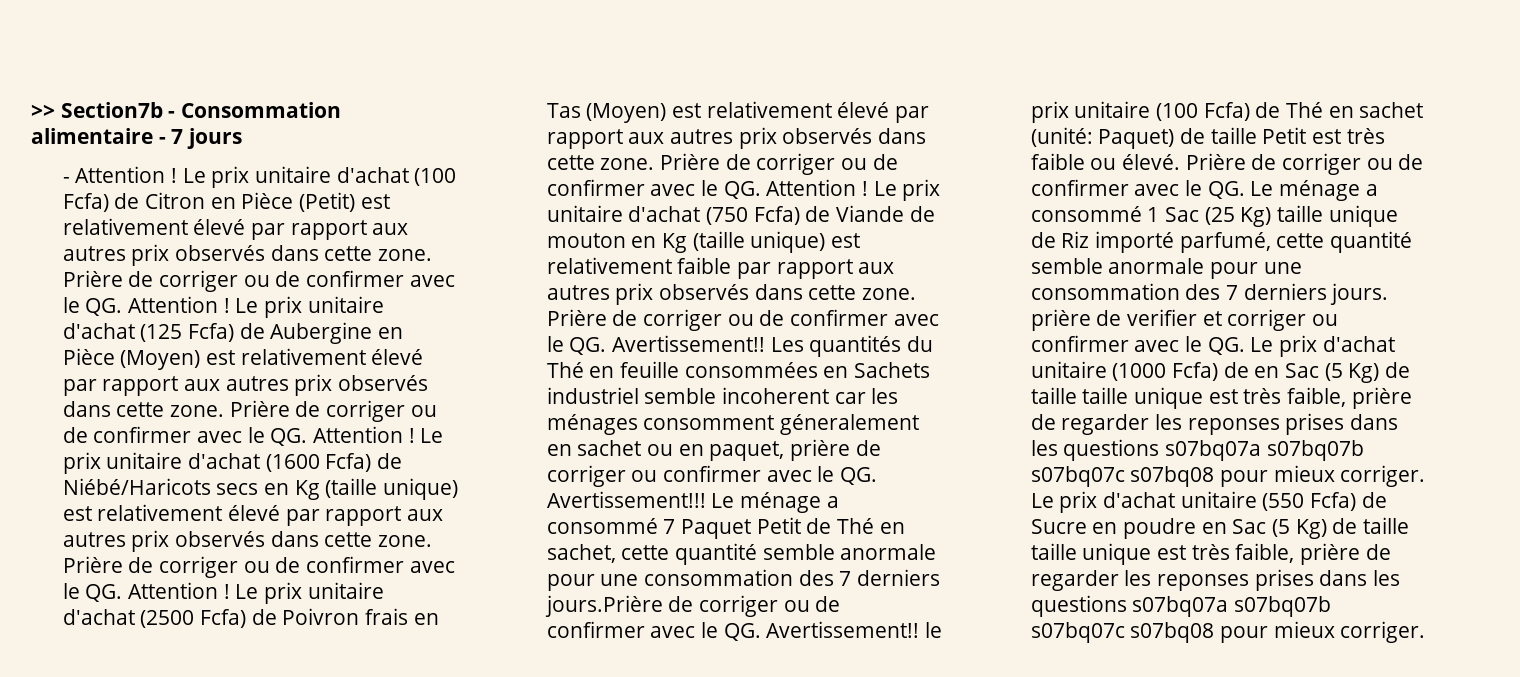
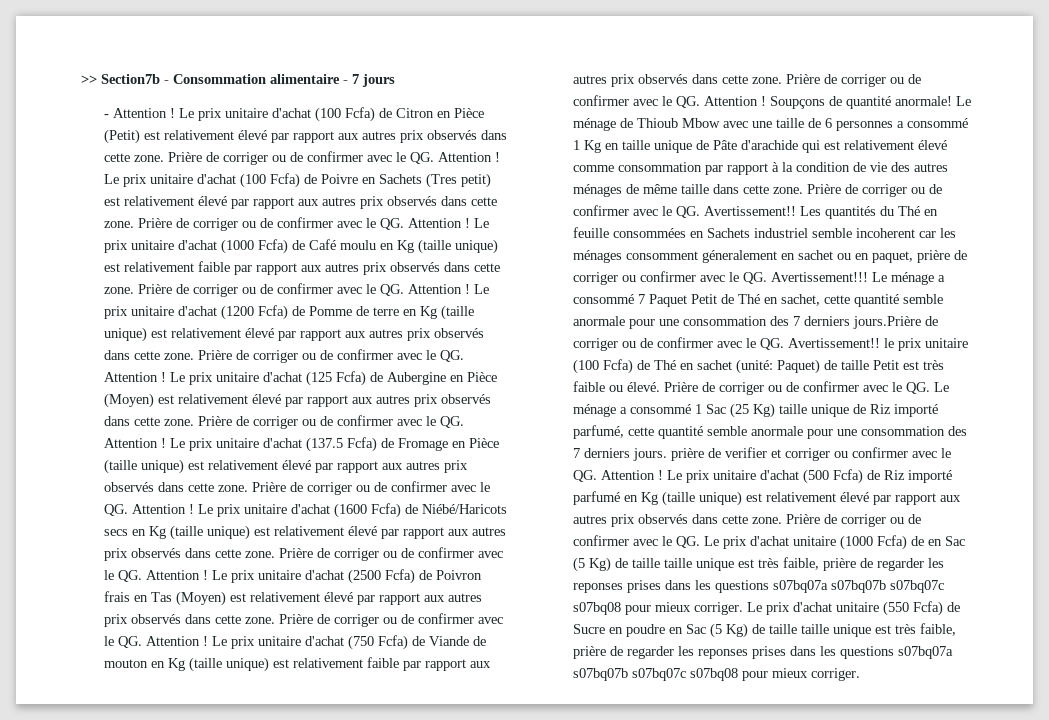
(135, 331) none -> [239,173,491,188] [103,196,497,209] [103,217,489,231] [103,239,498,254] [103,261,500,275] [103,283,489,297] [103,305,474,320] [103,327,484,342] [103,349,464,363] [103,372,302,385] (100 Fcfa) de Poivre en Sachets (Tres petit) est relativement élevé par rapport aux autres prix observés dans cette zone. Prière de corriger ou de confirmer avec le QG. Attention ! Le prix unitaire d'achat (1000 Fcfa) de Café moulu en Kg (taille unique) est relativement faible par rapport aux autres prix observés dans cette zone. Prière de corriger ou de confirmer avec le QG. Attention ! Le prix unitaire d'achat (1200 Fcfa) de Pomme de terre en Kg (taille unique) est relativement élevé par rapport aux autres prix observés dans cette zone. Prière de corriger ou de confirmer avec le QG. Attention ! Le prix unitaire d'achat
(261, 461) none -> [305,437,499,452] [103,459,468,474] [103,481,490,495] [103,504,330,517] (137.5 Fcfa) de Fromage en Pièce (taille unique) est relativement élevé par rapport aux autres prix observés dans cette zone. Prière de corriger ou de confirmer avec le QG. Attention ! Le prix unitaire d'achat
(607, 346) none -> [703,96,971,109] [572,118,968,131] [572,140,947,153] [572,162,948,175] [572,184,942,197] [572,205,700,218] Attention ! Soupçons de quantité anormale! Le ménage de Thioub Mbow avec une taille de 6 personnes a consommé 1 Kg en taille unique de Pâte d'arachide qui est relativement élevé comme consommation par rapport à la condition de vie des autres ménages de même taille dans cette zone. Prière de corriger ou de confirmer avec le QG.
(1245, 346) none -> [600,469,952,484] [572,491,961,506] [572,514,921,527] [572,535,700,548] Attention ! Le prix unitaire d'achat (500 Fcfa) de Riz importé parfumé en Kg (taille unique) est relativement élevé par rapport aux autres prix observés dans cette zone. Prière de corriger ou de confirmer avec le QG.

